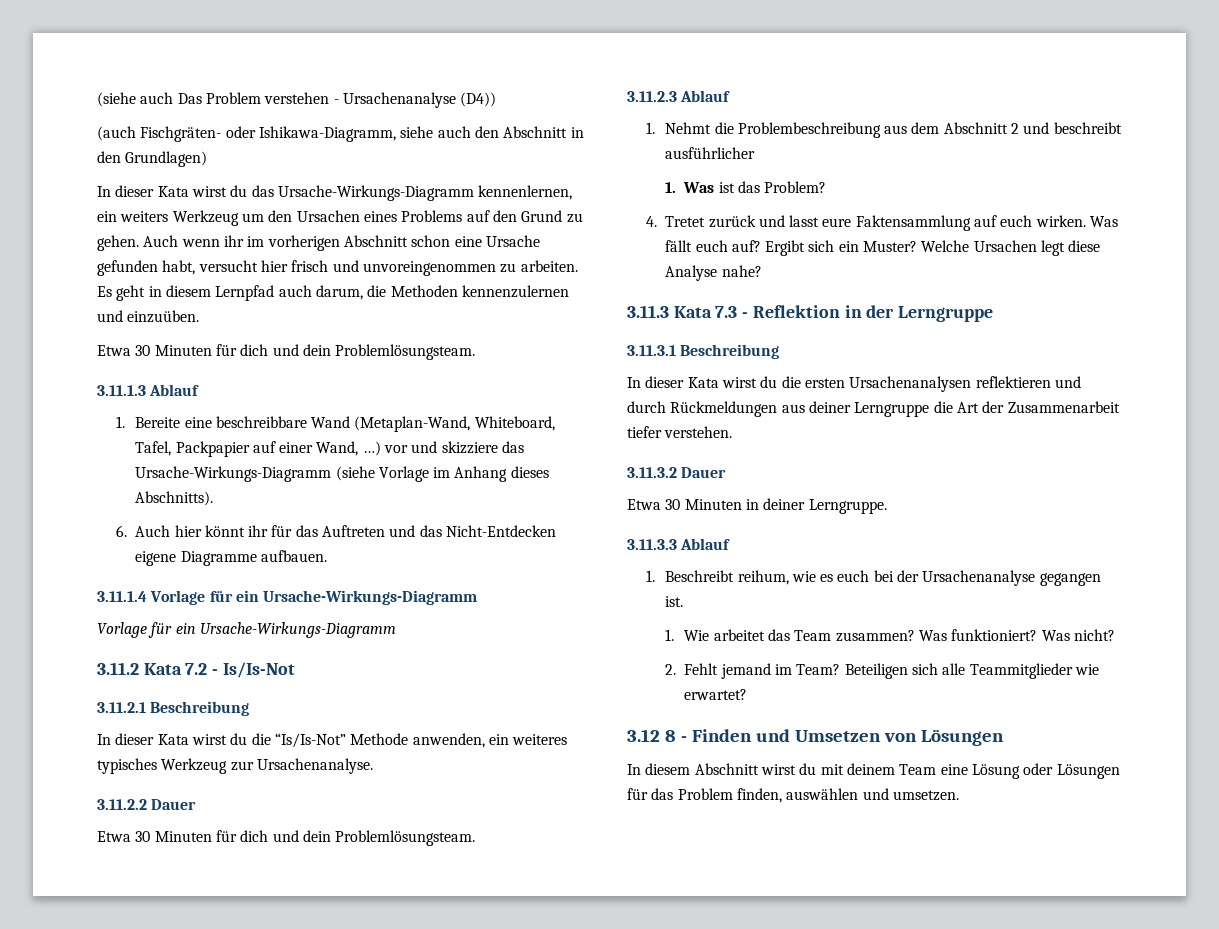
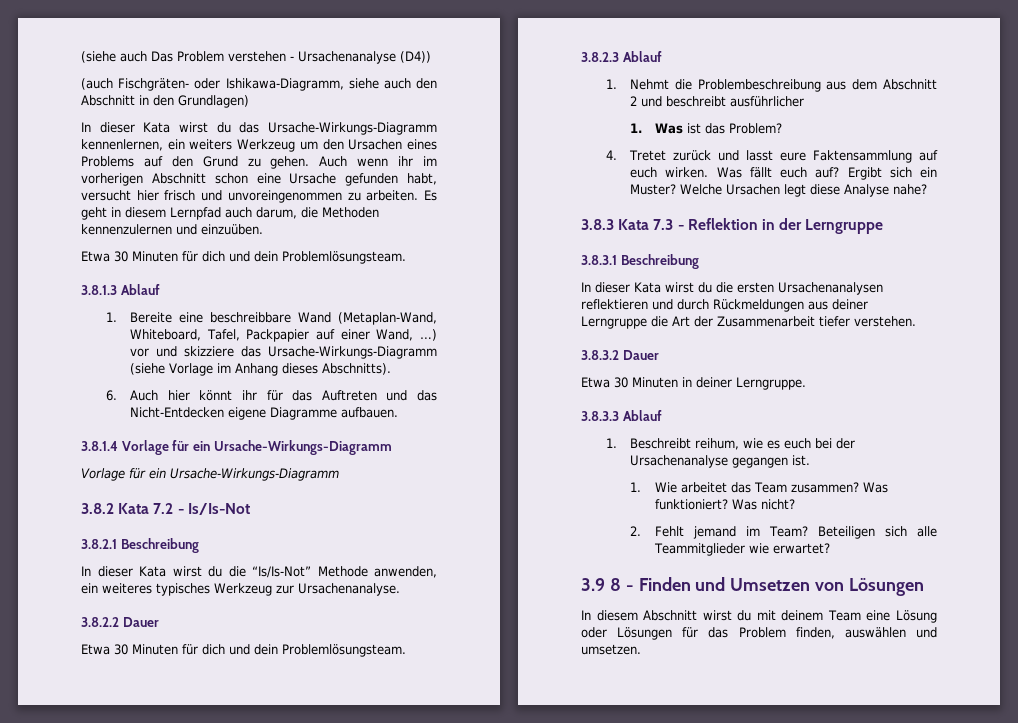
[97,385,146,396] 3.11.1.3 -> [81,285,117,295] 3.8.1.3
[97,591,147,602] 3.11.1.4 -> [81,441,118,451] 3.8.1.4
[97,662,139,675] 3.11.2 -> [81,503,114,514] 3.8.2
[97,702,146,713] 3.11.2.1 -> [81,539,117,549] 3.8.2.1
[97,799,147,810] 3.11.2.2 -> [81,617,119,627] 3.8.2.2
[627,91,677,102] 3.11.2.3 -> [581,52,619,62] 3.8.2.3
[627,305,669,318] 3.11.3 -> [581,219,614,230] 3.8.3
[627,345,676,356] 3.11.3.1 -> [581,255,617,265] 3.8.3.1
[627,467,677,478] 3.11.3.2 -> [581,350,619,360] 3.8.3.2
[627,539,677,550] 3.11.3.3 -> [581,411,619,421] 3.8.3.3
[627,729,660,742] 3.12 -> [581,578,605,591] 3.9

